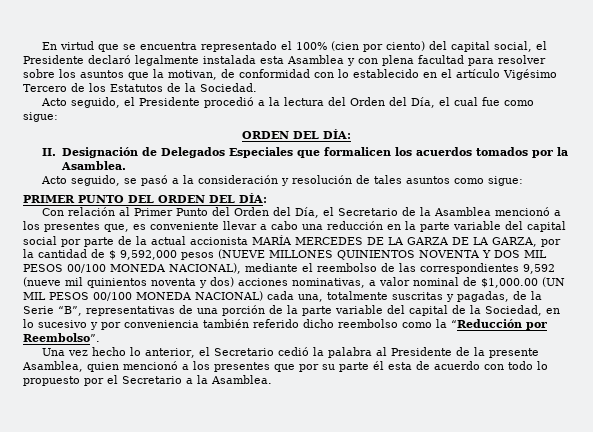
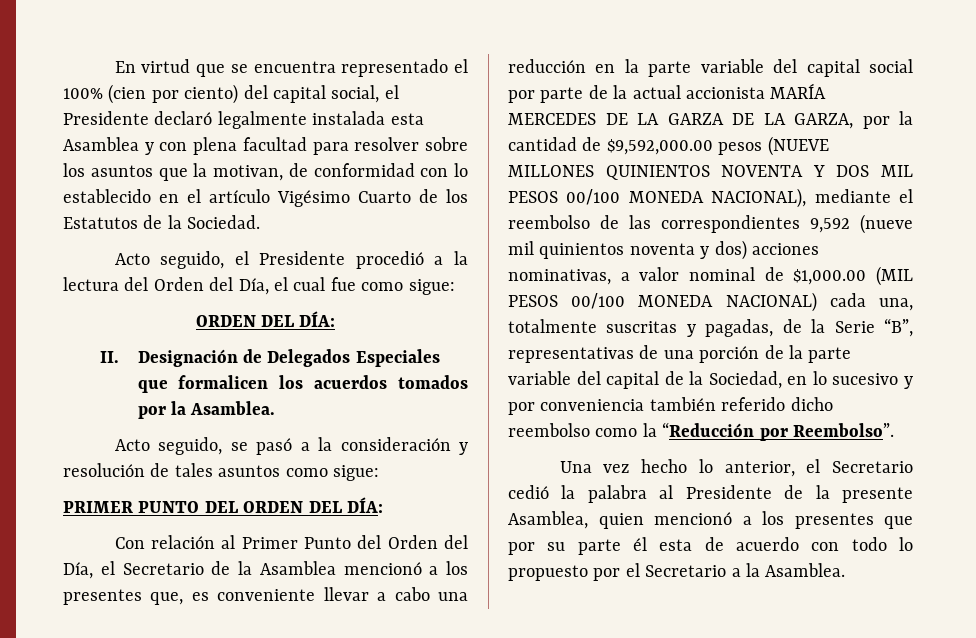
[23,84,67,92] Tercero -> [358,191,411,203] Cuarto
[109,250,177,260] $ 9,592,000 -> [606,139,713,155] $9,592,000.00
[542,277,565,287] [23,292,46,300] (UN MIL -> [876,266,913,286] (MIL

